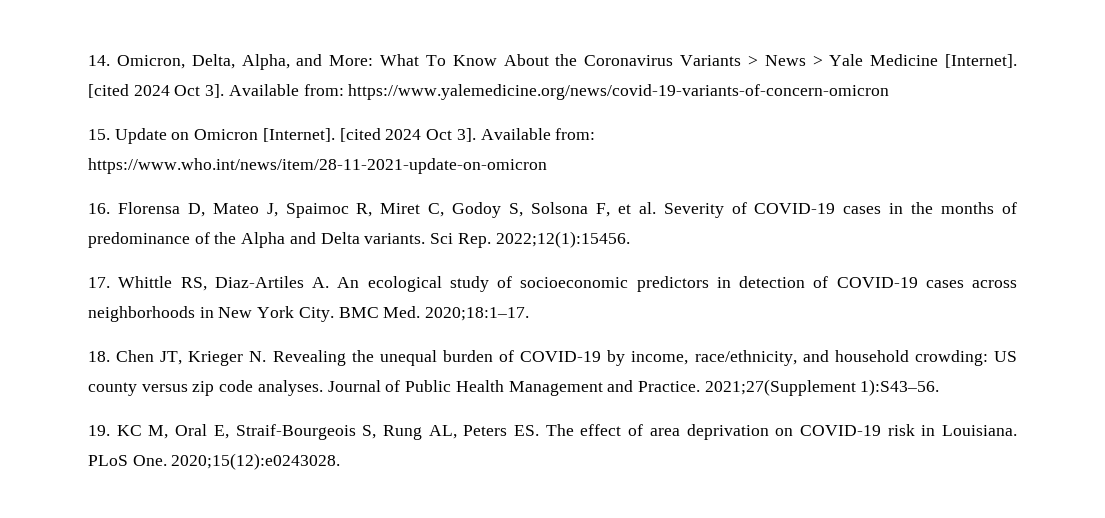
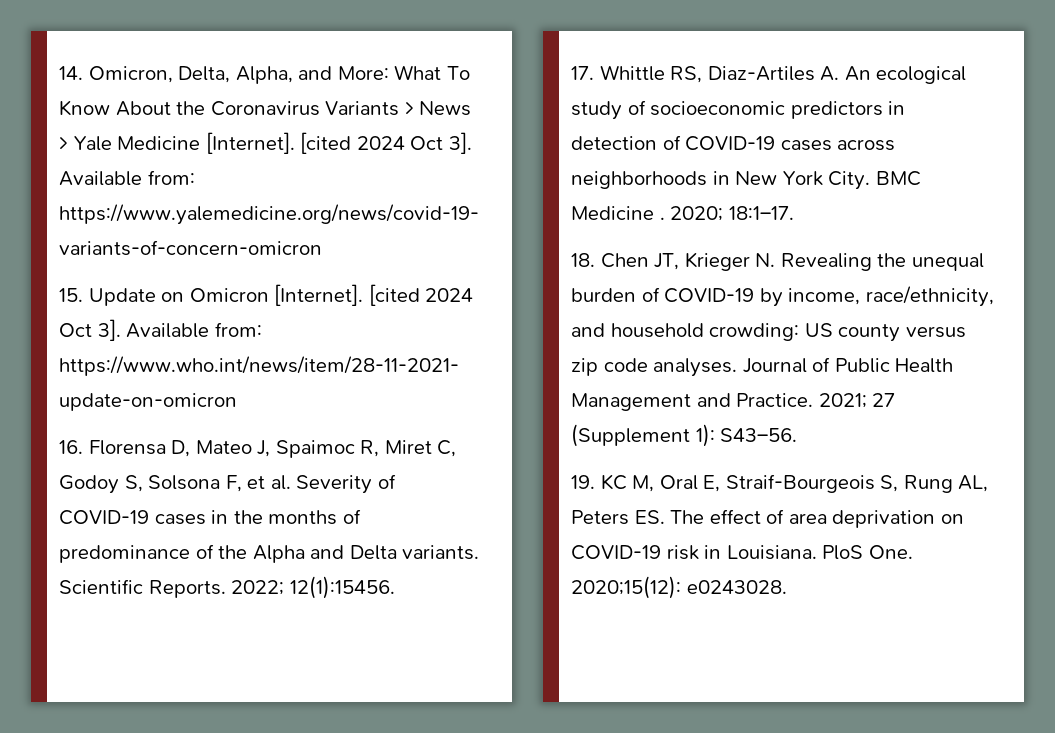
[430,231,630,248] Sci Rep. 2022;12(1):15456. -> [59,576,395,599] Scientific Reports. 2022; 12(1):15456.
[383,306,530,321] Med. 2020;18:1–17. -> [571,206,794,221] Medicine . 2020; 18:1–17.
[704,379,940,396] 2021;27(Supplement 1):S43–56. -> [818,393,896,408] [571,424,798,447] 2021; 27 (Supplement 1): S43–56.
[88,453,341,470] PLoS One. 2020;15(12):e0243028. -> [822,545,913,560] [571,576,787,599] PloS One. 2020;15(12): e0243028.

